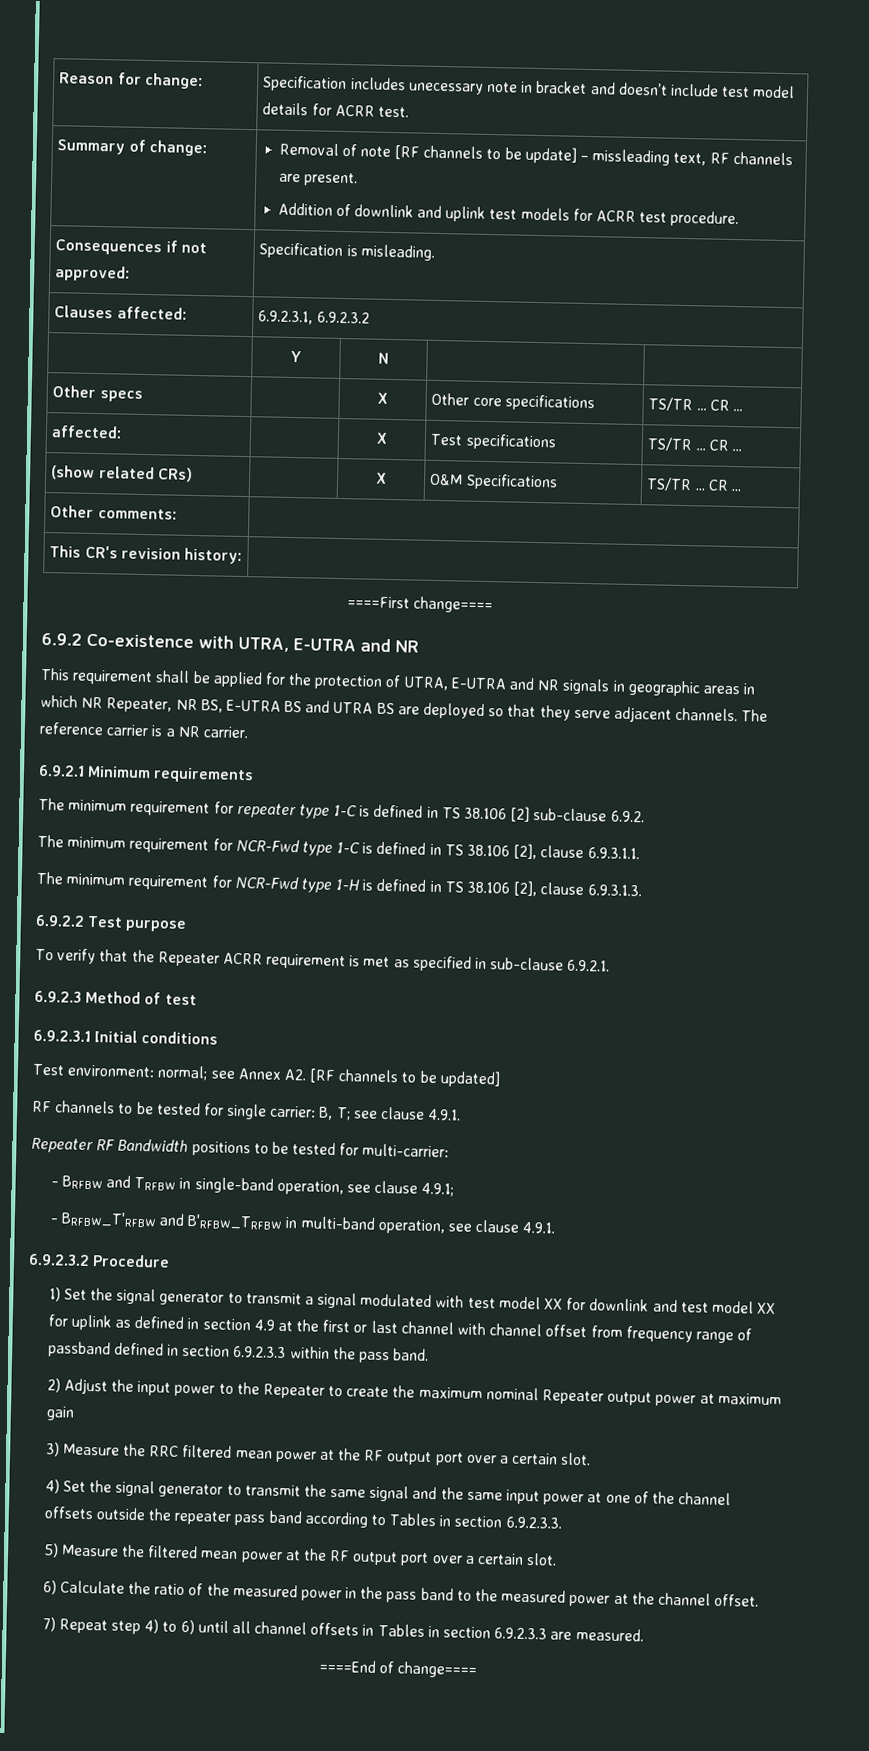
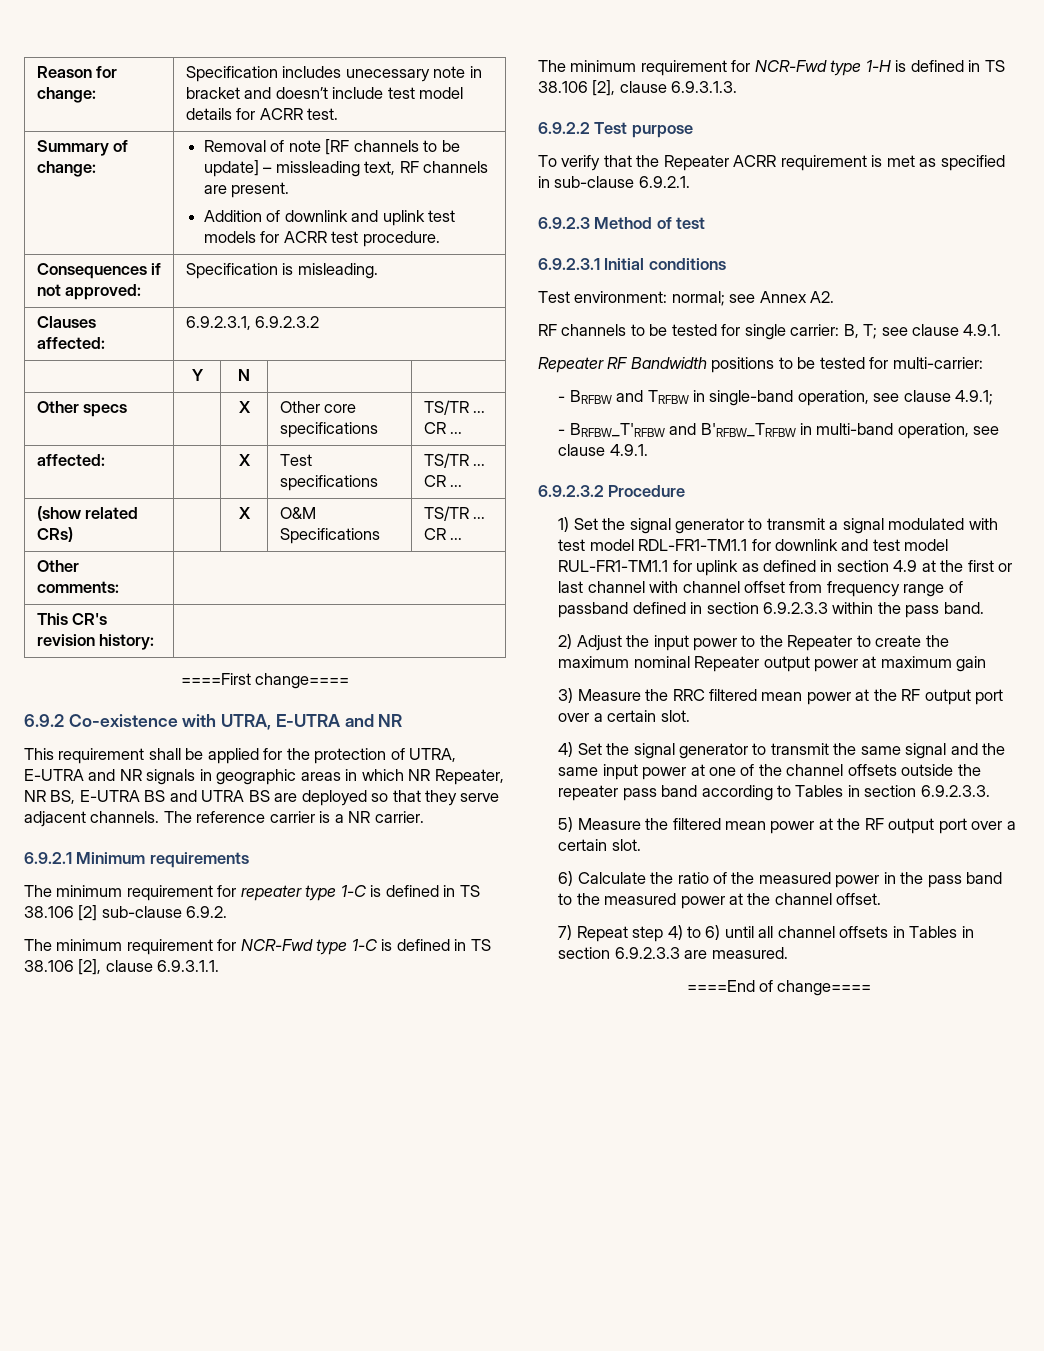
[309,1068,501,1088] [RF channels to be updated] -> (835, 297) none
[543,1298,563,1310] XX -> [638,539,748,551] RDL-FR1-TM1.1
[757,1302,777,1315] XX -> [558,560,669,572] RUL-FR1-TM1.1

